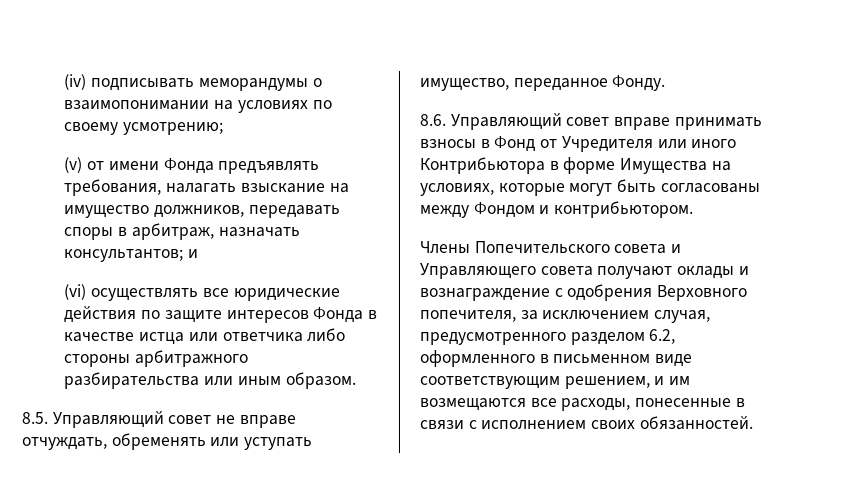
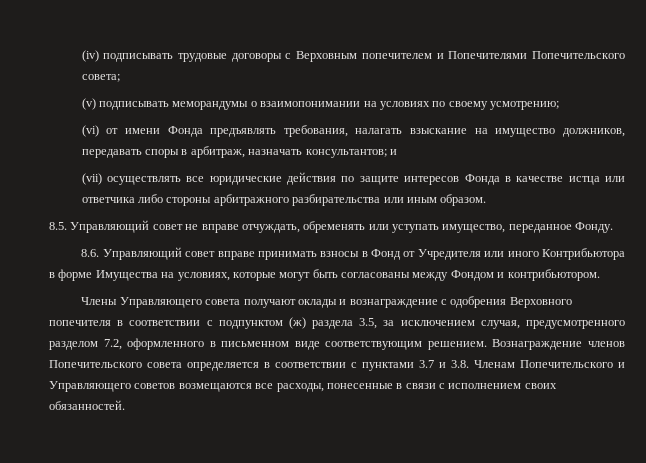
(195, 84) none -> [178,51,625,62] [81,74,120,82] [81,98,170,110] трудовые договоры с Верховным попечителем и Попечителями Попечительского совета; // (v) подписывать
[64,157,83,173] (v) -> [81,125,99,137] (vi)
[64,284,87,300] (vi) -> [81,173,102,185] (vii)
[474,241,682,254] Попечительского совета и -> (118, 301) none
[420,310,516,322] попечителя, -> [49,317,378,329] попечителя в соответствии с подпунктом (ж) раздела 3.5,
[649,329,676,344] 6.2, -> [103,339,122,350] 7.2,
[564,376,691,389] решением, и им -> [427,339,625,350] [49,360,625,371] [49,381,176,392] решением. Вознаграждение членов Попечительского совета определяется в соответствии с пунктами 3.7 и 3.8. Членам Попечительского и Управляющего советов

